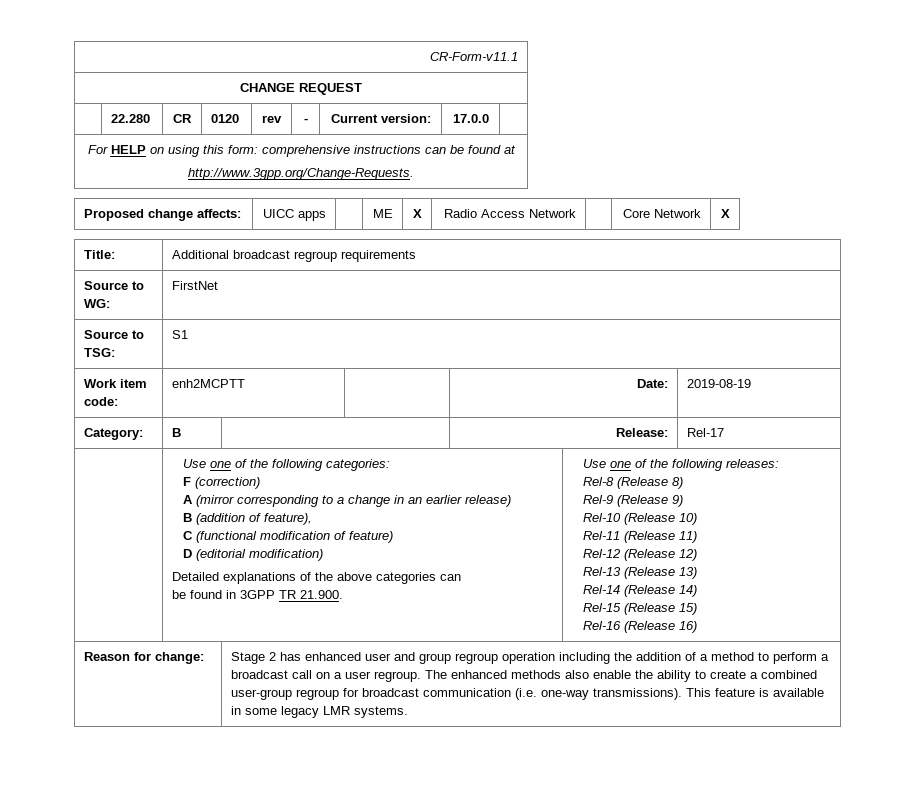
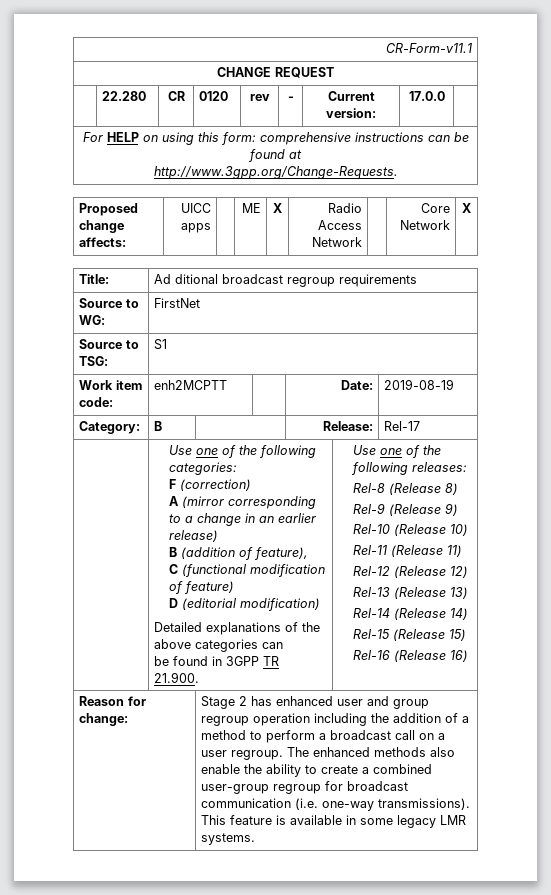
[171,250,229,259] Additional -> [153,274,218,284] Ad ditional

